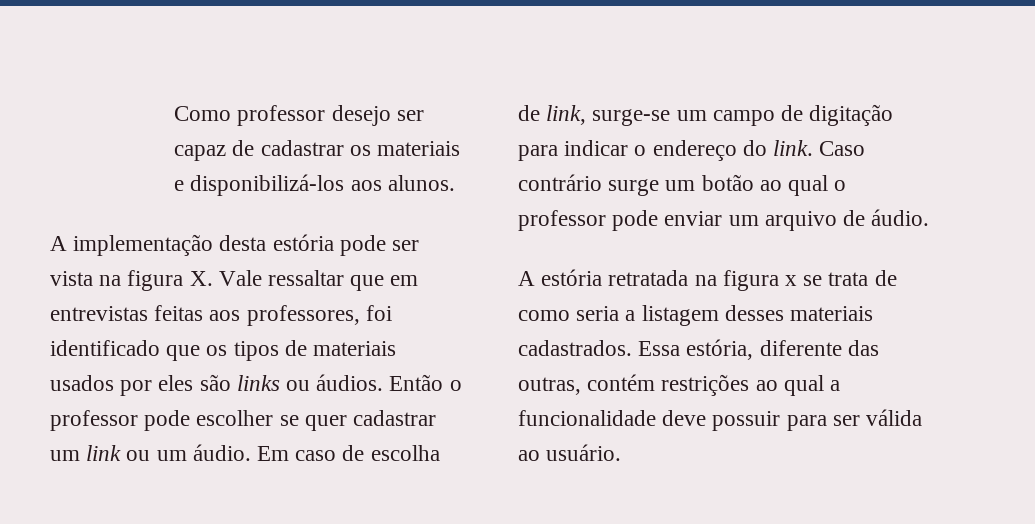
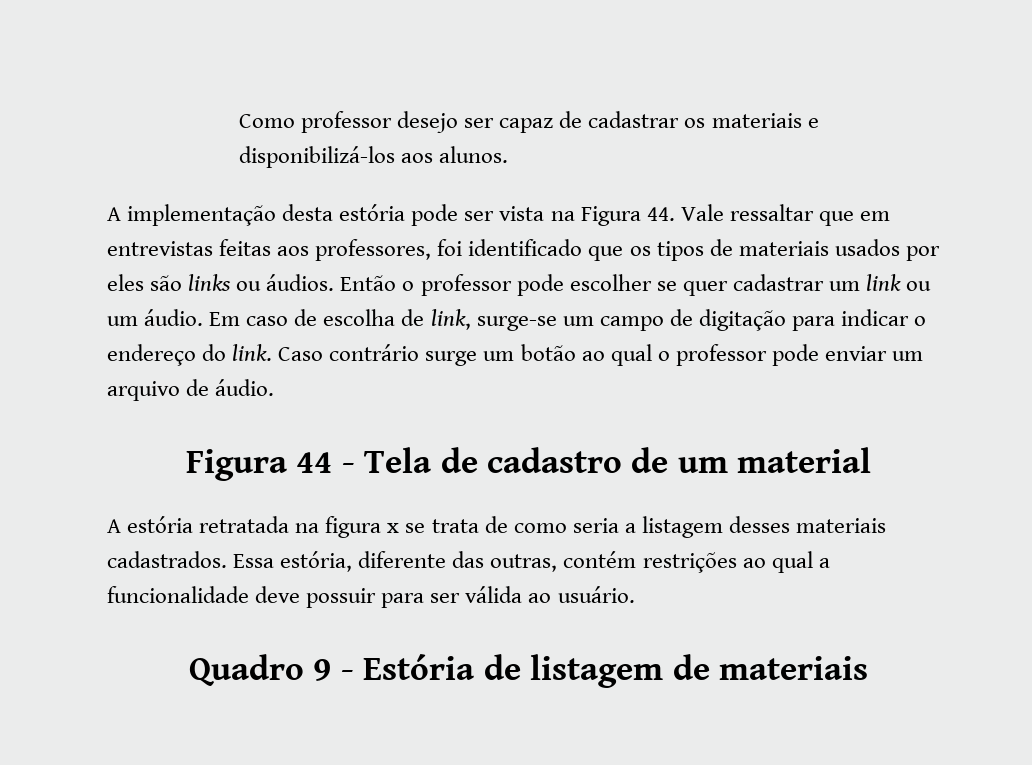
[127,270,213,291] figura X. -> [580,206,675,226] Figura 44.
(930, 217) none -> [185,447,872,481] // Figura 44 - Tela de cadastro de um material
(622, 452) none -> [188,654,869,688] // Quadro 9 - Estória de listagem de materiais

